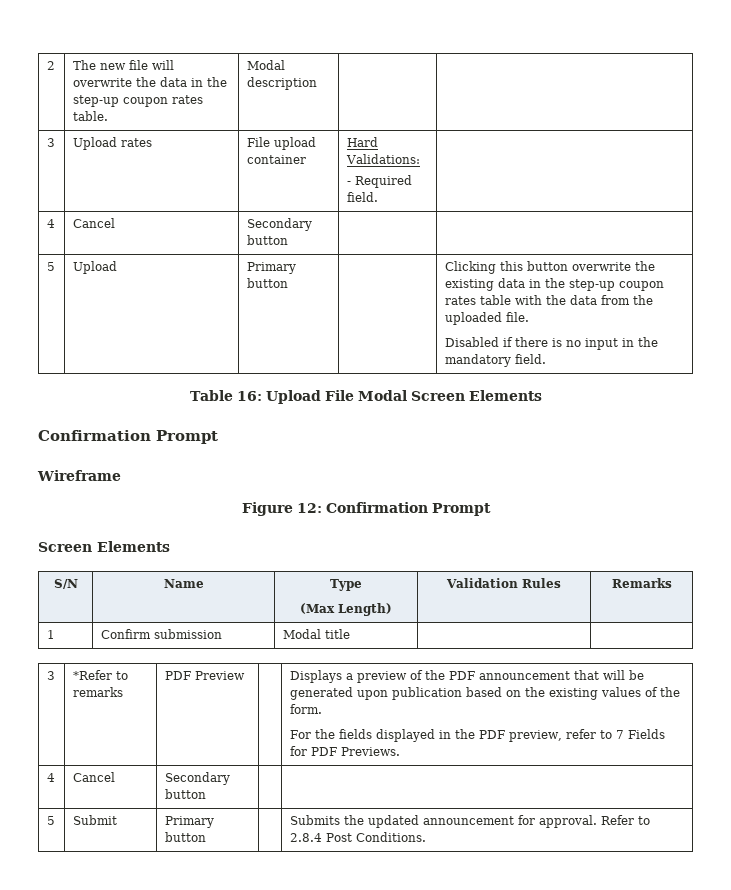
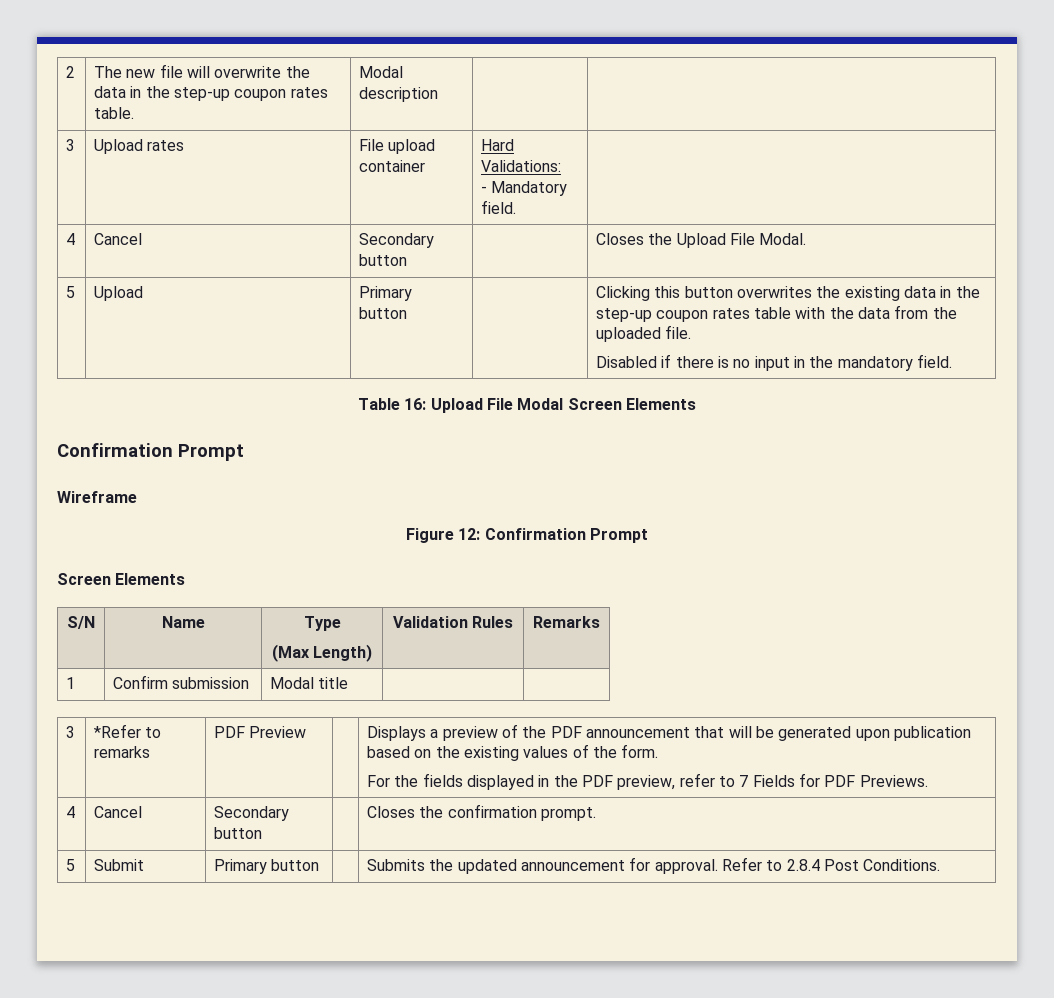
[354,175,412,188] Required -> [491,181,568,196] Mandatory
(288, 240) none -> [596,233,807,248] Closes the Upload File Modal.
[571,262,631,271] overwrite -> [737,286,813,298] overwrites
(206, 794) none -> [367,804,597,821] Closes the confirmation prompt.

